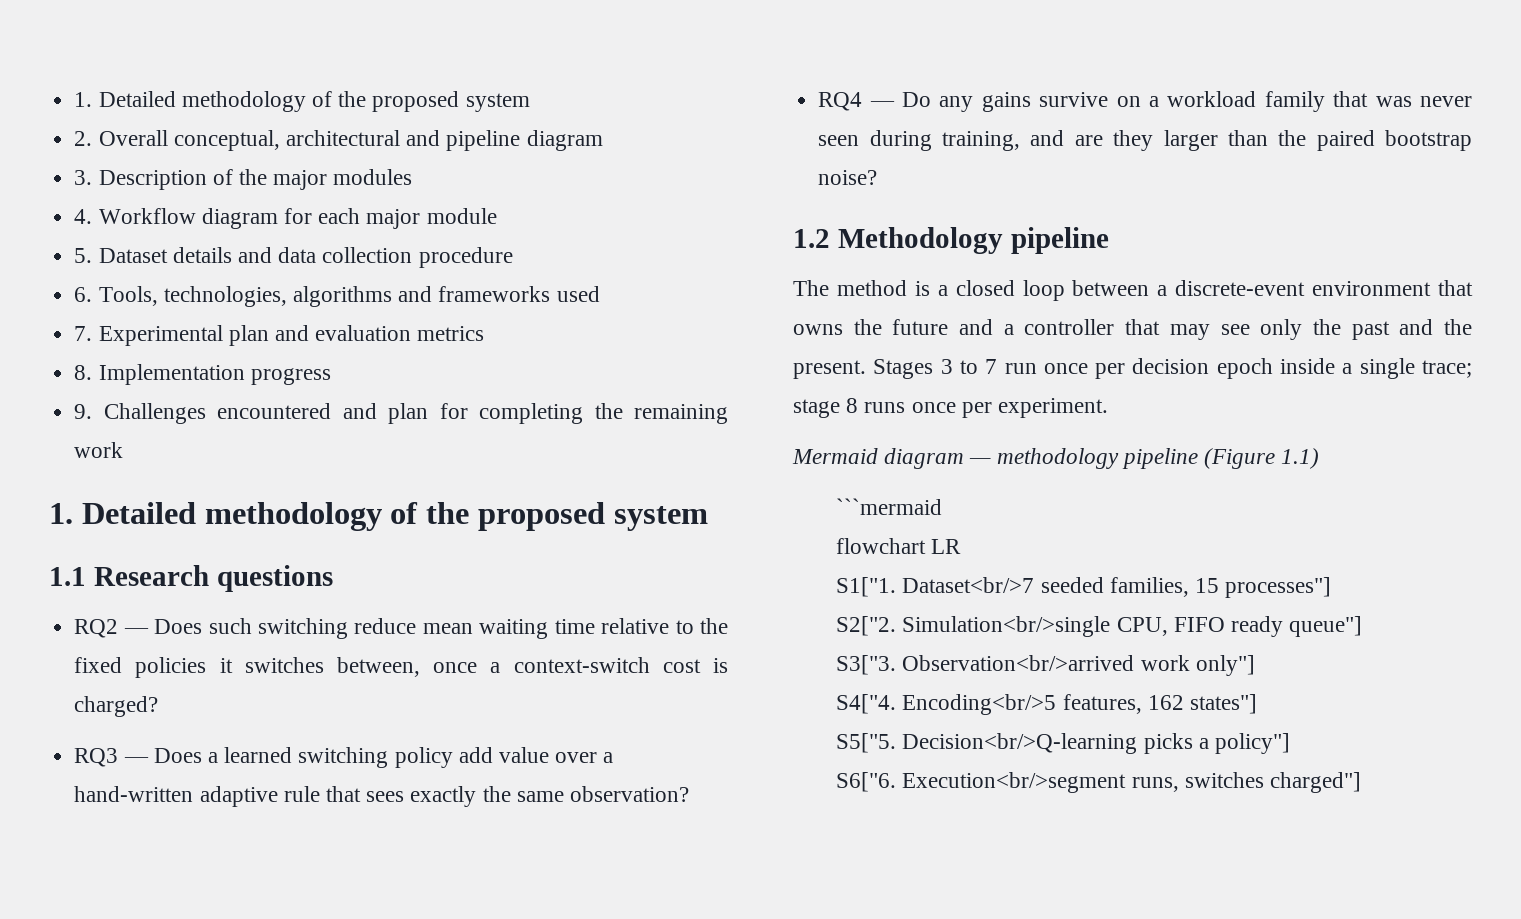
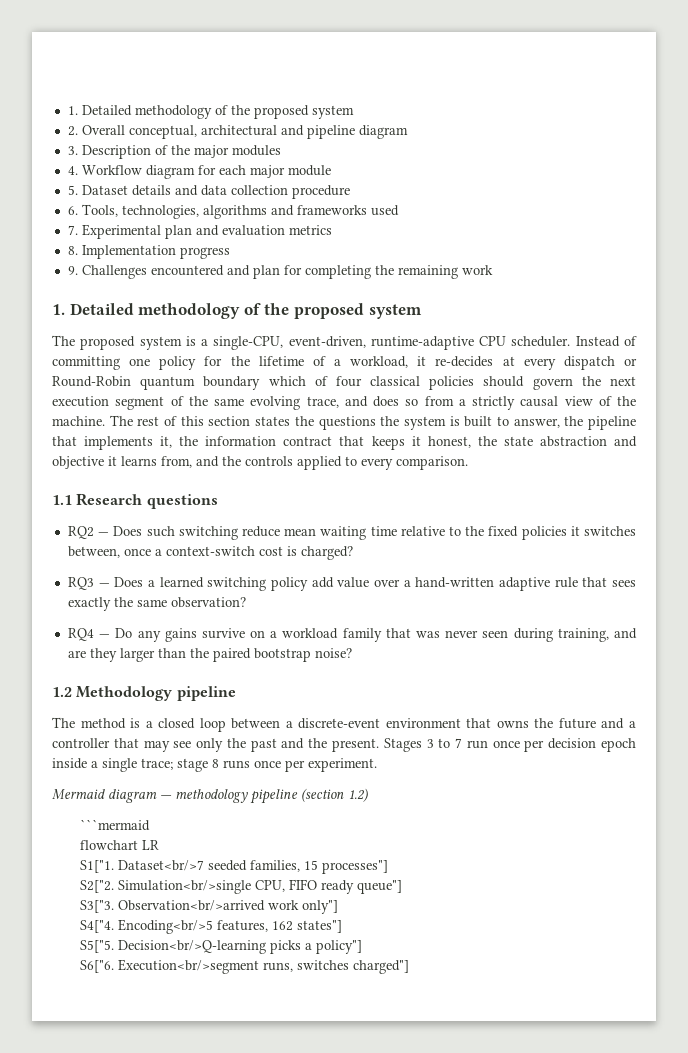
(708, 518) none -> [52,335,637,350] [52,356,638,370] [52,376,636,390] [52,396,636,410] [52,415,636,430] [52,436,638,450] [52,456,468,470] // The proposed system is a single-CPU, event-driven, runtime-adaptive CPU scheduler. Instead of committing one policy for the lifetime of a workload, it re-decides at every dispatch or Round-Robin quantum boundary which of four classical policies should govern the next execution segment of the same evolving trace, and does so from a strictly causal view of the machine. The rest of this section states the questions the system is built to answer, the pipeline that implements it, the information contract that keeps it honest, the state abstraction and objective it learns from, and the controls applied to every comparison.
[1204,448,1320,469] (Figure 1.1) -> [301,788,368,802] (section 1.2)

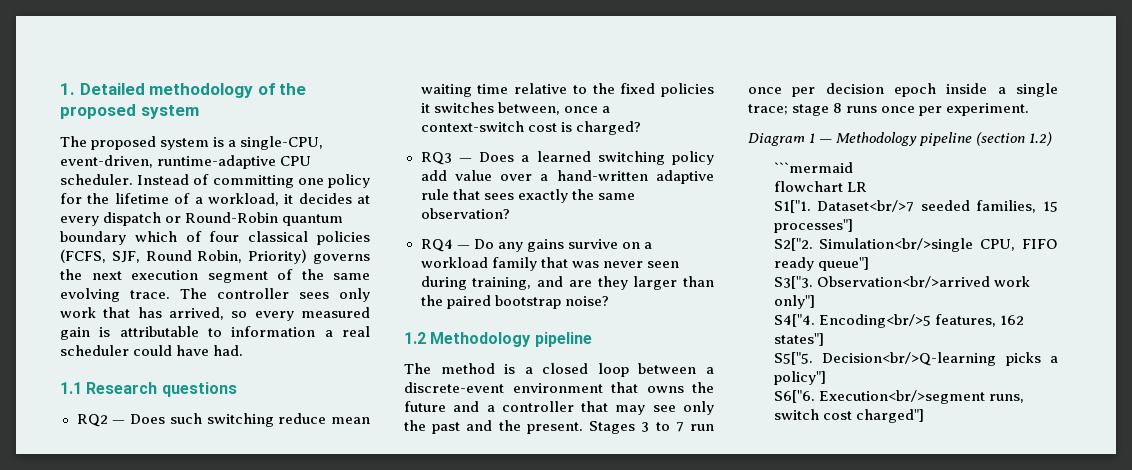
[67,105,354,119] [67,125,408,139] [67,145,281,159] [67,165,331,179] [67,185,350,199] [67,204,399,219] [67,224,332,239] [67,245,230,259] [67,265,493,279] [52,303,422,319] 1. Detailed methodology of the proposed system // 2. Overall conceptual, architectural and pipeline diagram // 3. Description of the major modules // 4. Workflow diagram for each major module // 5. Dataset details and data collection procedure // 6. Tools, technologies, algorithms and frameworks used // 7. Experimental plan and evaluation metrics // 8. Implementation progress // 9. Challenges encountered and plan for completing the remaining work // 1. Detailed methodology of the proposed system -> [60,83,307,98] [60,104,199,119] 1. Detailed methodology of the proposed system
[435,356,494,367] re-decides -> [298,193,352,204] decides
[483,376,573,390] should govern -> [60,249,370,264] (FCFS, SJF, Round Robin, Priority) governs
[306,396,636,410] [52,415,636,430] [52,436,638,450] [52,456,468,470] trace, and does so from a strictly causal view of the machine. The rest of this section states the questions the system is built to answer, the pipeline that implements it, the information contract that keeps it honest, the state abstraction and objective it learns from, and the controls applied to every comparison. -> [130,288,370,302] [60,307,370,321] [60,326,370,340] [60,345,244,356] trace. The controller sees only work that has arrived, so every measured gain is attributable to information a real scheduler could have had.
[52,789,248,803] Mermaid diagram — methodology -> [748,132,918,146] Diagram 1 — Methodology
[297,960,350,970] switches -> [773,409,852,420] switch cost

